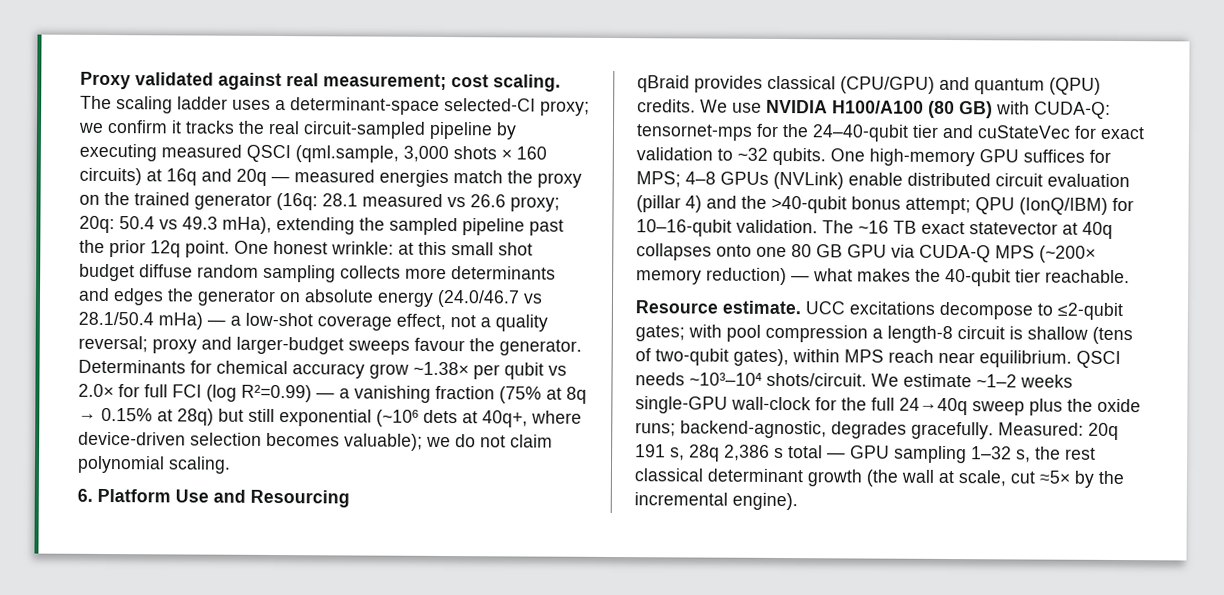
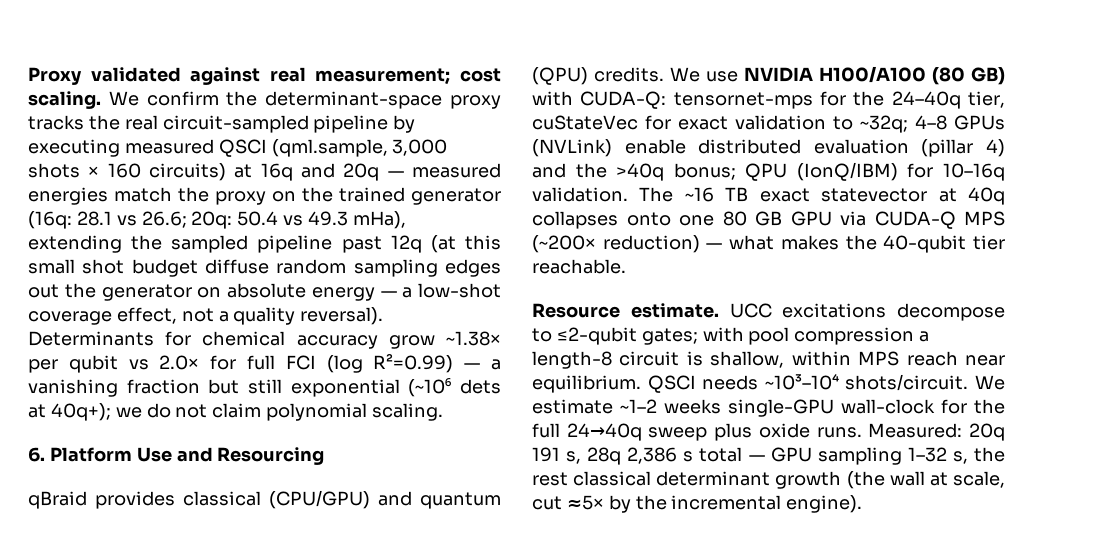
[80,95,590,116] [78,120,182,134] The scaling ladder uses a determinant-space selected-CI proxy; we confirm it -> [108,91,502,109] We confirm the determinant-space proxy
[362,193,560,212] measured vs 26.6 proxy; -> [116,211,187,228] vs 26.6;
[79,239,414,258] the prior 12q point. One honest wrinkle: at -> [390,235,456,253] 12q (at
[340,265,556,280] [78,287,164,306] collects more determinants and edges -> [445,259,501,277] [28,284,59,298] edges out
[437,289,543,308] [78,311,203,330] (24.0/46.7 vs 28.1/50.4 mHa) -> (375, 294) none
[78,335,582,356] reversal; proxy and larger-budget sweeps favour the generator. -> [300,307,384,325] reversal).
[499,386,587,404] [78,407,214,426] (75% at 8q → 0.15% at 28q) -> (200, 386) none
[482,410,582,428] [78,431,423,451] 40q+, where device-driven selection becomes valuable); -> [50,403,111,421] 40q+);
[812,124,974,142] 24–40-qubit tier and -> [891,91,1005,109] 24–40q tier,
[737,147,1111,167] [636,171,681,188] ~32 qubits. One high-memory GPU suffices for MPS; -> [860,115,908,133] ~32q;
[995,173,1043,187] circuit -> (802, 146) none
[771,195,971,215] >40-qubit bonus attempt; -> [616,163,736,181] >40q bonus;
[636,219,732,237] 10–16-qubit -> [943,163,1005,181] 10–16q
[636,269,702,285] memory -> (596, 244) none
[1027,326,1133,345] [635,348,789,367] shallow (tens of two-qubit gates), -> [710,351,785,368] shallow,
[1067,398,1141,413] [635,420,994,440] the oxide runs; backend-agnostic, degrades gracefully. -> [758,423,862,438] oxide runs.

